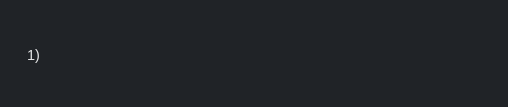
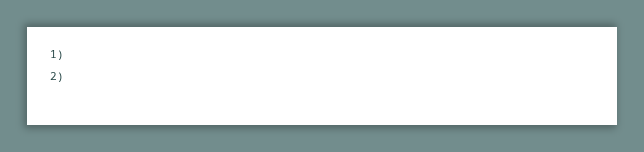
(40, 56) none -> [50,72,64,82] // 2)

